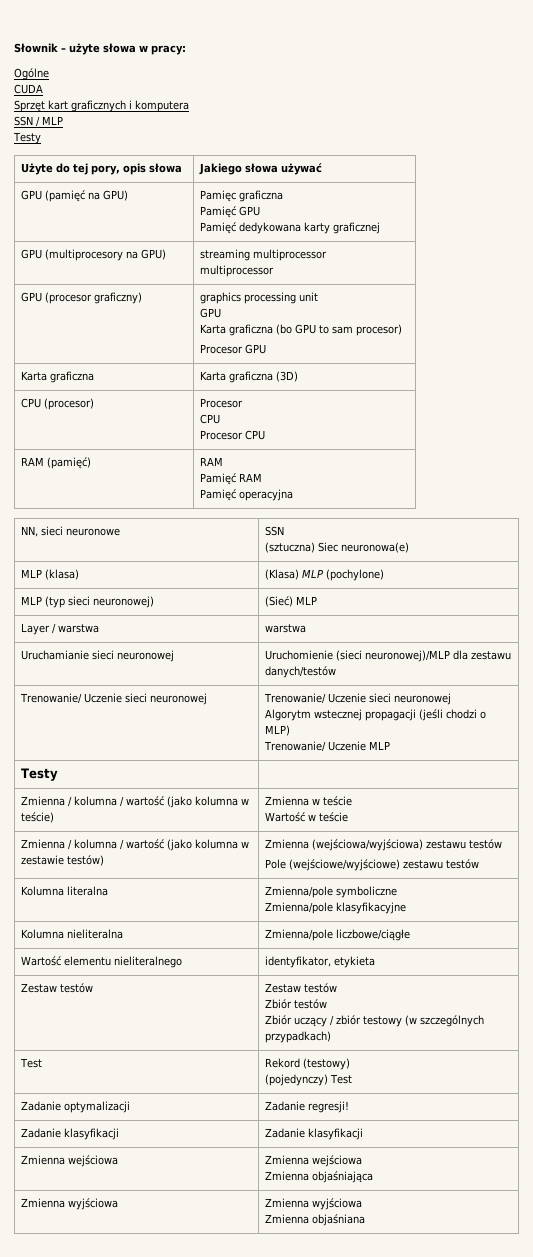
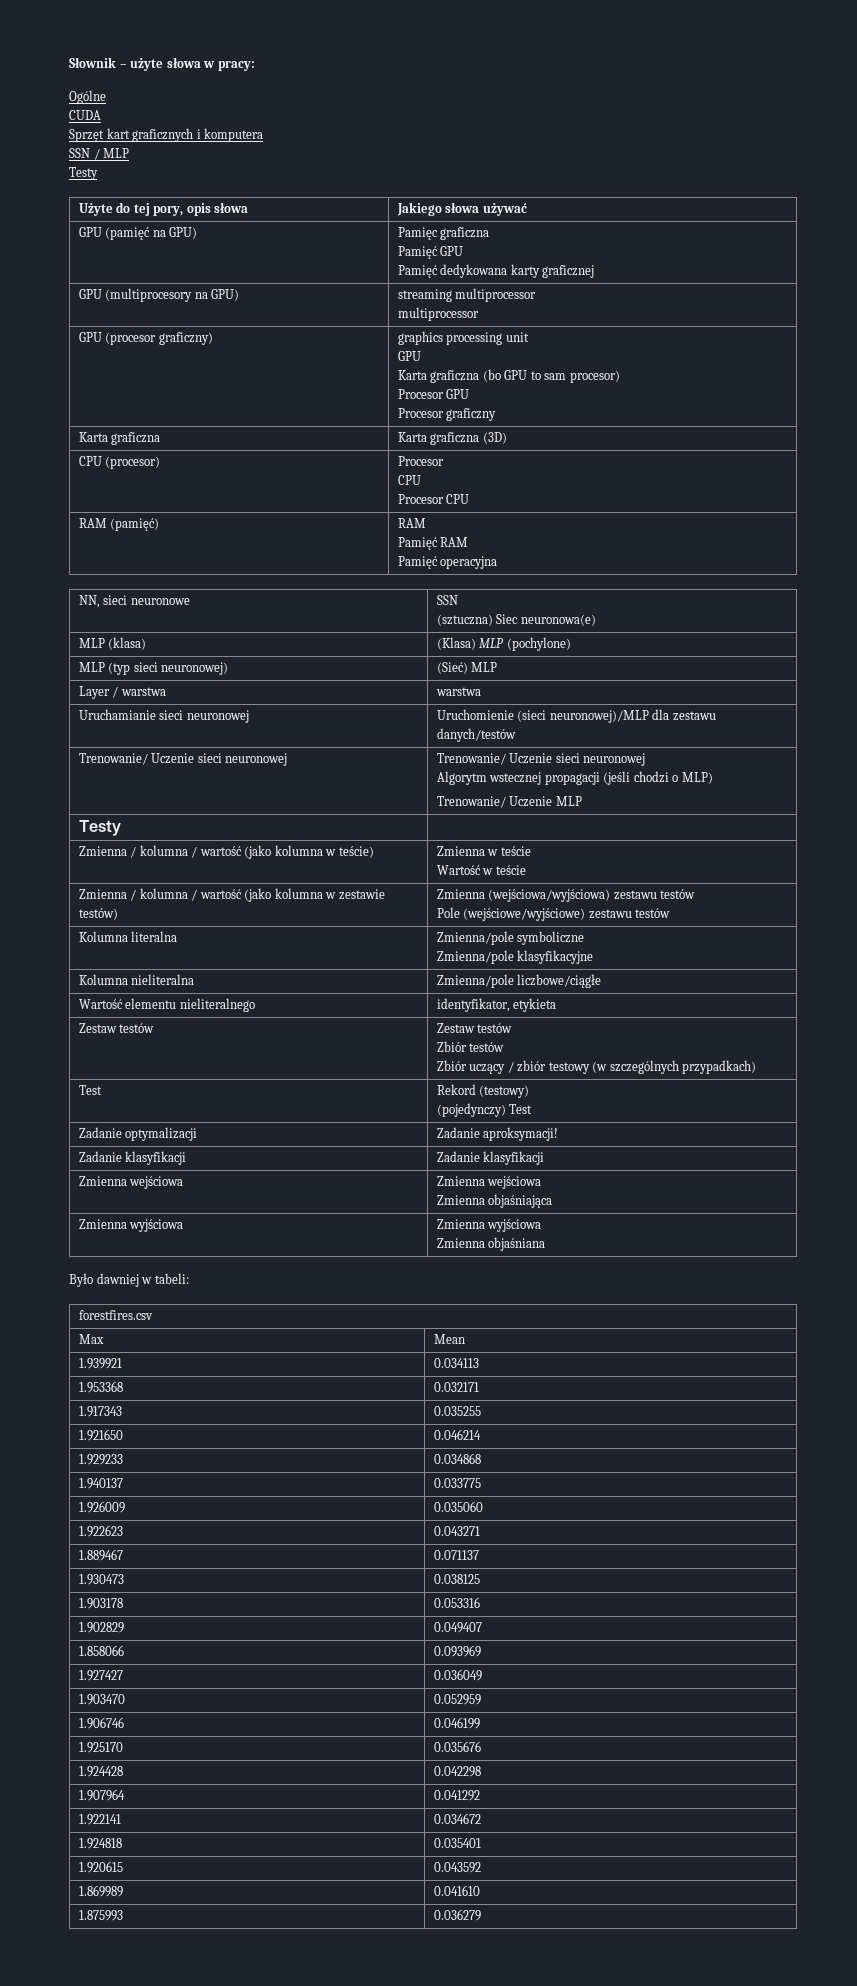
(266, 349) none -> [397,408,497,421] // Procesor graficzny
[307,1101,349,1113] regresji! -> [483,1127,559,1141] aproksymacji!
(365, 1220) none -> [69,1273,189,1287] [78,1310,153,1320] [78,1334,104,1344] [433,1334,465,1344] [78,1358,122,1369] [433,1358,479,1368] [78,1381,123,1393] [433,1382,479,1392] [78,1406,122,1417] [433,1406,481,1416] [78,1429,123,1441] [433,1429,481,1440] [78,1454,123,1465] [433,1453,481,1464] [78,1478,123,1489] [433,1478,481,1488] [78,1501,125,1513] [433,1501,483,1512] [78,1525,123,1537] [433,1526,480,1536] [78,1549,123,1561] [433,1550,479,1560] [78,1574,124,1585] [433,1574,480,1584] [78,1598,123,1609] [433,1597,480,1608] [78,1622,124,1633] [433,1622,482,1633] [78,1645,124,1656] [433,1645,481,1657] [78,1670,123,1681] [433,1669,482,1681] [78,1694,125,1705] [433,1694,481,1705] [78,1717,124,1729] [433,1717,480,1729] [78,1742,123,1753] [433,1741,481,1752] [78,1766,123,1777] [433,1766,481,1777] [78,1789,125,1801] [433,1790,480,1801] [78,1814,121,1825] [433,1813,481,1824] [78,1838,122,1849] [433,1838,481,1848] [78,1861,123,1873] [433,1862,481,1873] [78,1885,123,1897] [433,1885,480,1896] [78,1910,123,1921] [433,1909,481,1921] // Było dawniej w tabeli: // forestfires.csv // Max | Mean // 1.939921 | 0.034113 // 1.953368 | 0.032171 // 1.917343 | 0.035255 // 1.921650 | 0.046214 // 1.929233 | 0.034868 // 1.940137 | 0.033775 // 1.926009 | 0.035060 // 1.922623 | 0.043271 // 1.889467 | 0.071137 // 1.930473 | 0.038125 // 1.903178 | 0.053316 // 1.902829 | 0.049407 // 1.858066 | 0.093969 // 1.927427 | 0.036049 // 1.903470 | 0.052959 // 1.906746 | 0.046199 // 1.925170 | 0.035676 // 1.924428 | 0.042298 // 1.907964 | 0.041292 // 1.922141 | 0.034672 // 1.924818 | 0.035401 // 1.920615 | 0.043592 // 1.869989 | 0.041610 // 1.875993 | 0.036279

